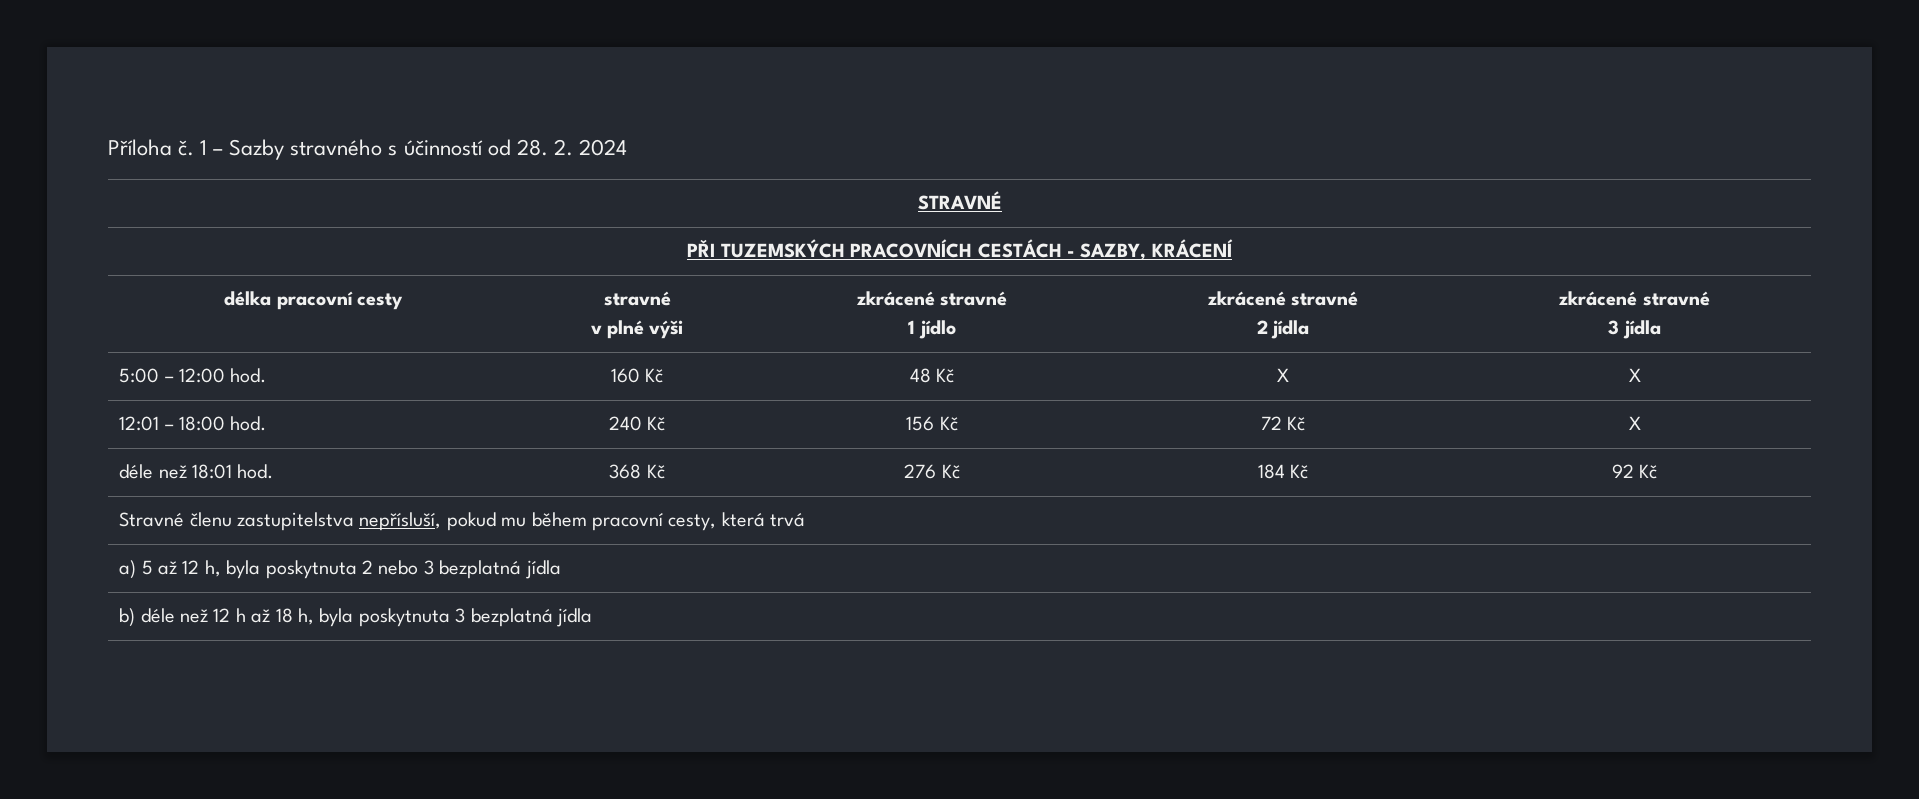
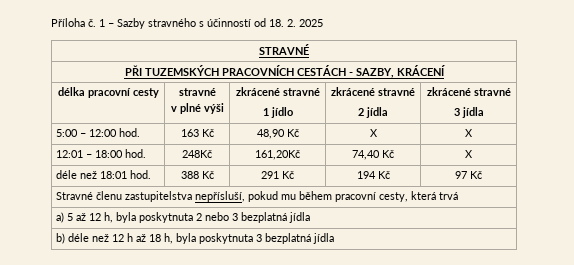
[516,139,627,156] 28. 2. 2024 -> [269,19,323,27] 18. 2. 2025
[610,368,664,383] [909,368,931,383] 160 Kč | 48 -> [180,129,214,137] [256,129,285,139] 163 Kč | 48,90
[608,416,666,431] [906,416,958,431] [1260,416,1282,430] 240 Kč | 156 Kč | 72 -> [182,150,212,158] [255,150,300,160] [352,150,380,160] 248Kč | 161,20Kč | 74,40
[609,464,665,479] [904,464,960,479] [1257,464,1309,479] [1611,464,1634,478] 368 Kč | 276 Kč | 184 Kč | 92 -> [180,171,214,179] [261,171,294,179] [356,171,390,179] [455,171,467,179] 388 Kč | 291 Kč | 194 Kč | 97

